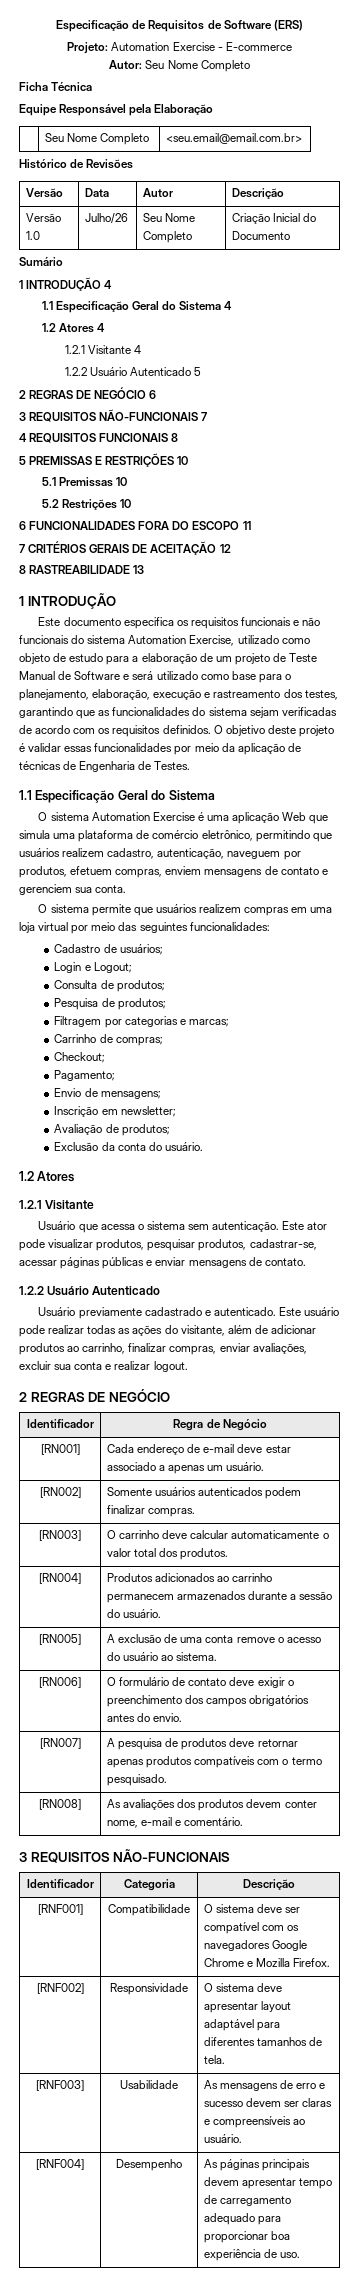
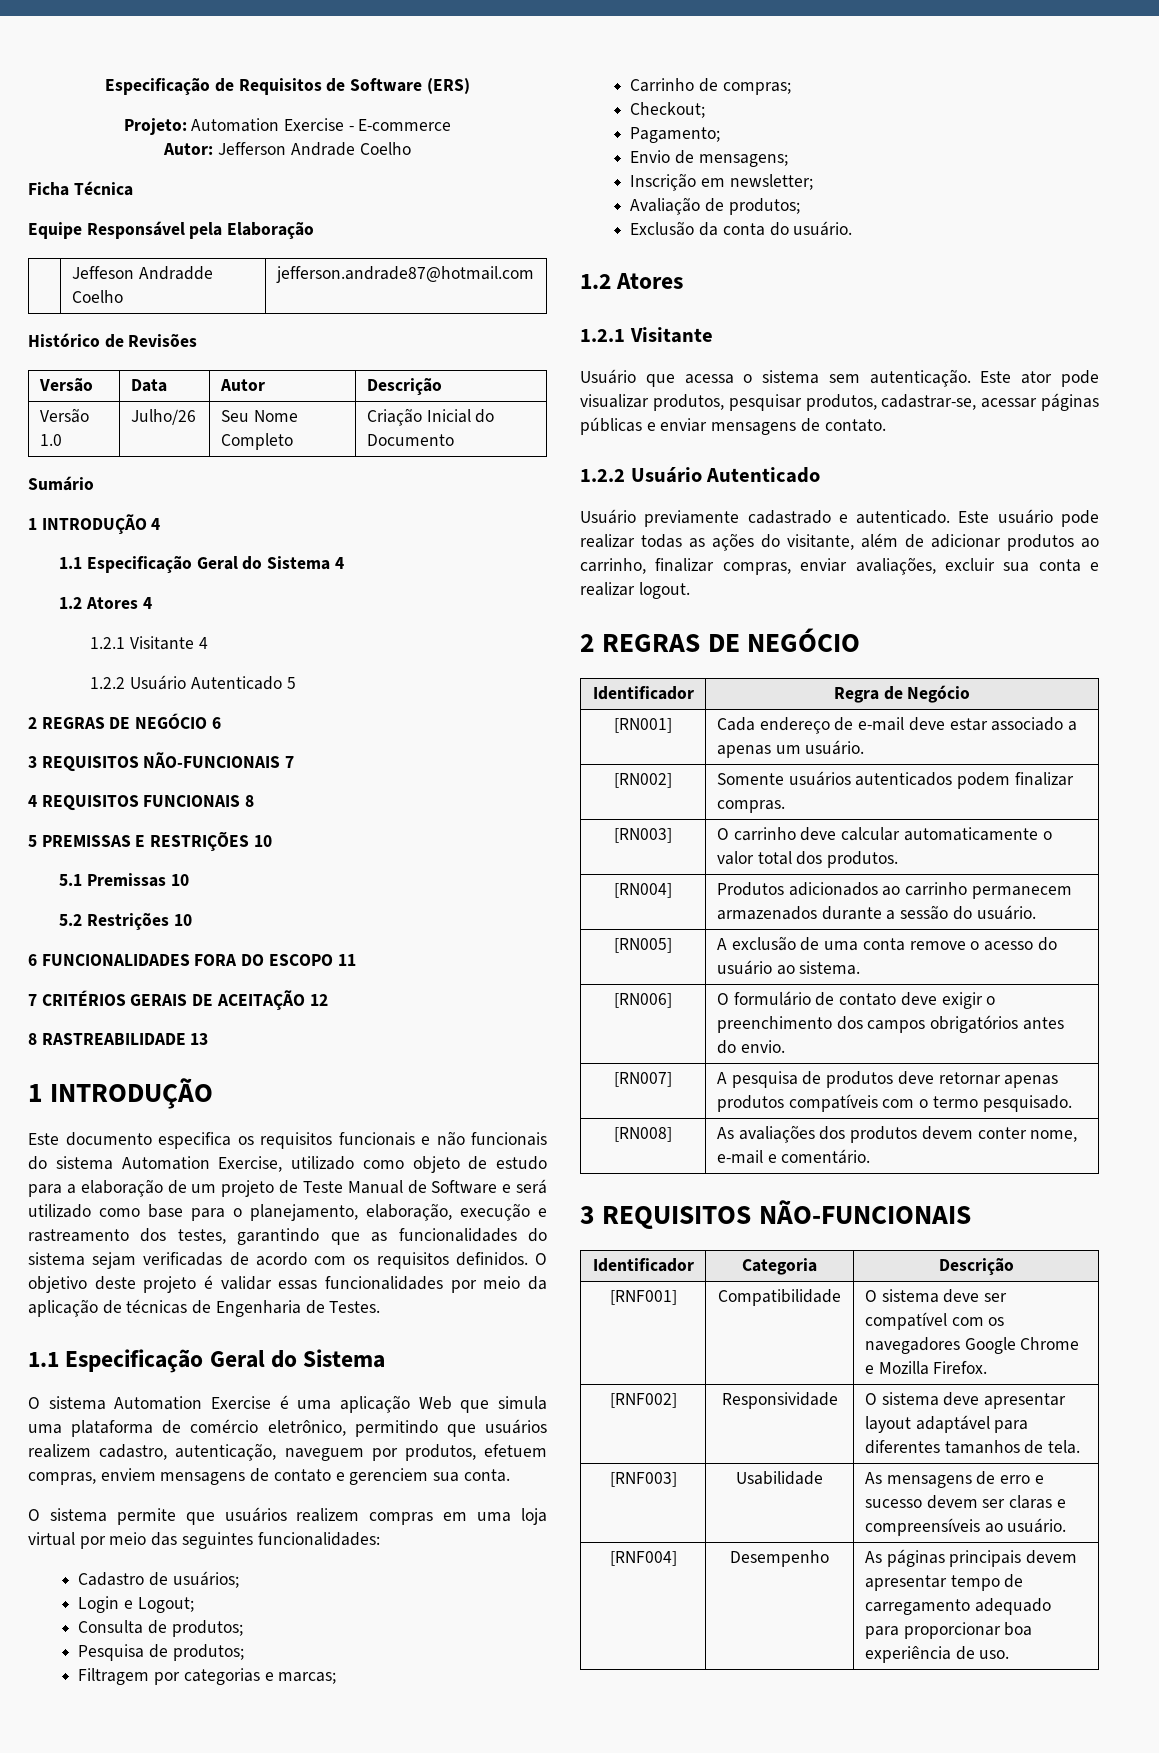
[145,60,250,72] Seu Nome Completo -> [218,142,411,156] Jefferson Andrade Coelho
[44,133,150,145] [165,133,302,144] Seu Nome Completo | <seu.email@email.com.br> -> [71,266,213,280] [71,290,123,303] [275,266,534,283] Jeffeson Andradde Coelho | jefferson.andrade87@hotmail.com

